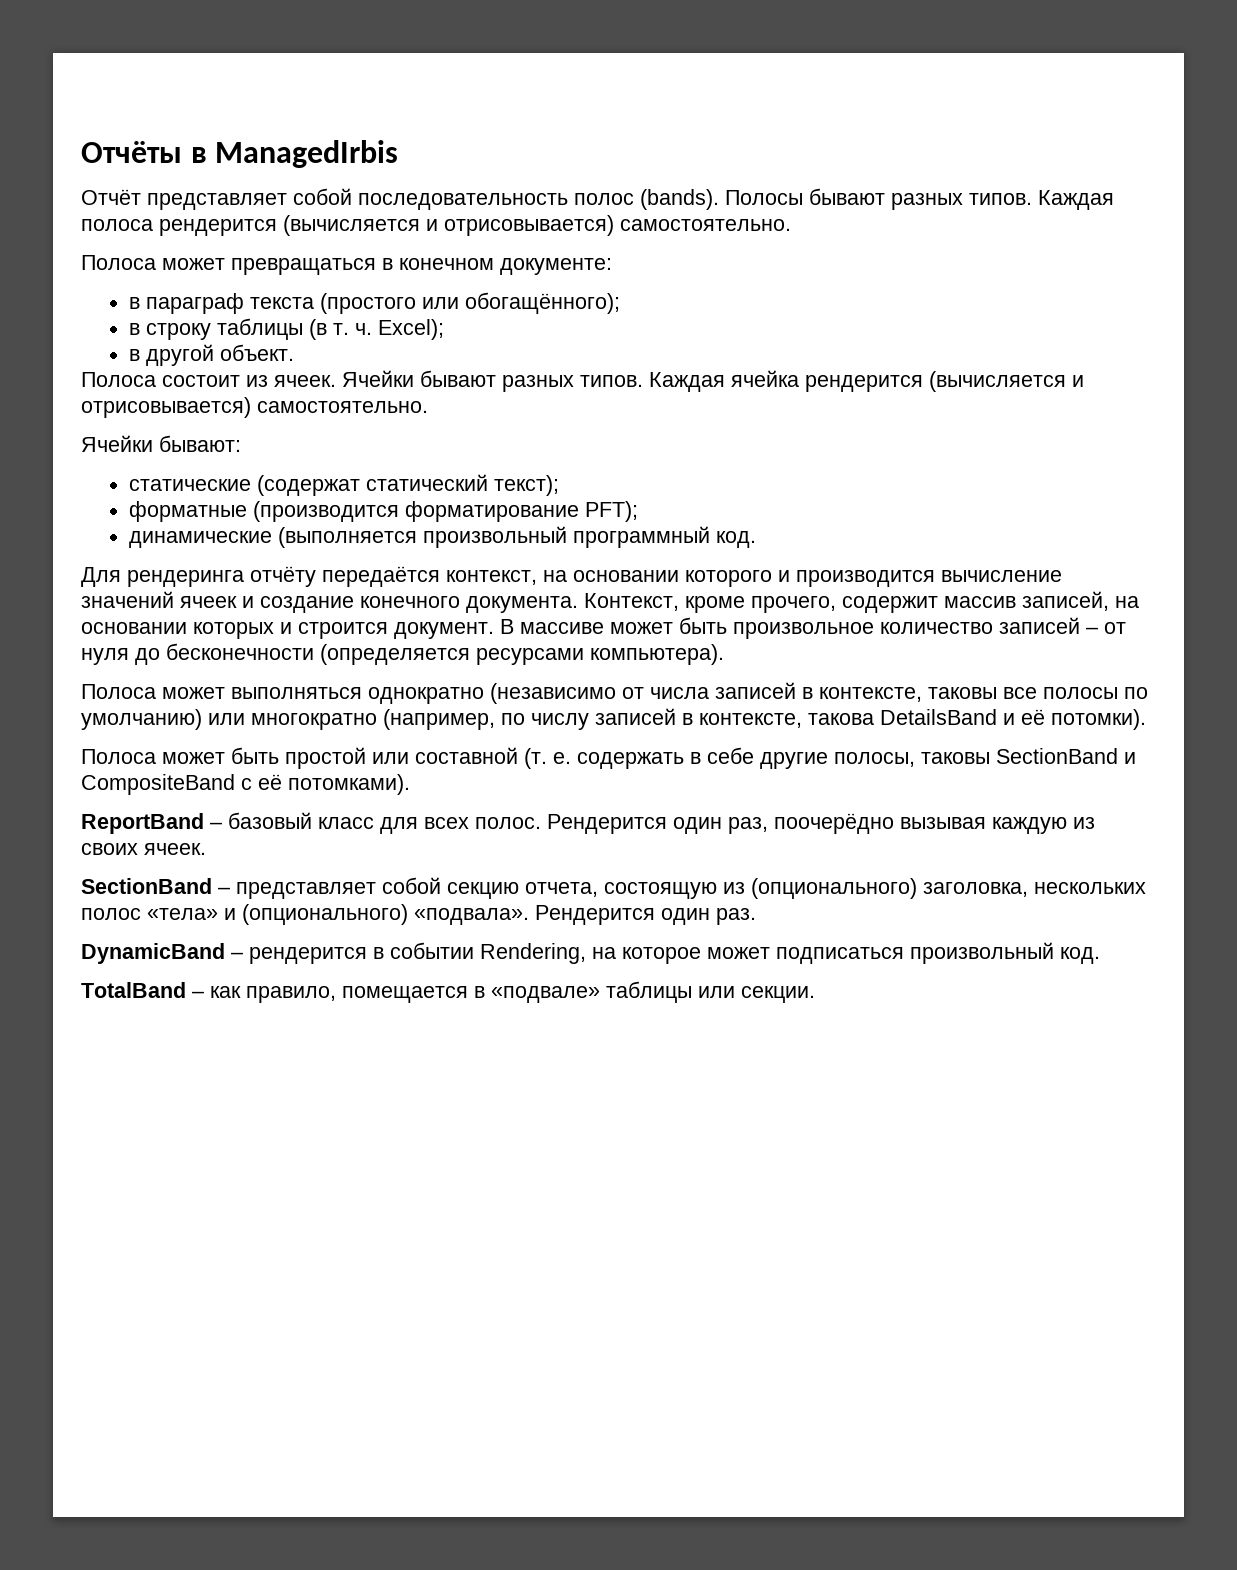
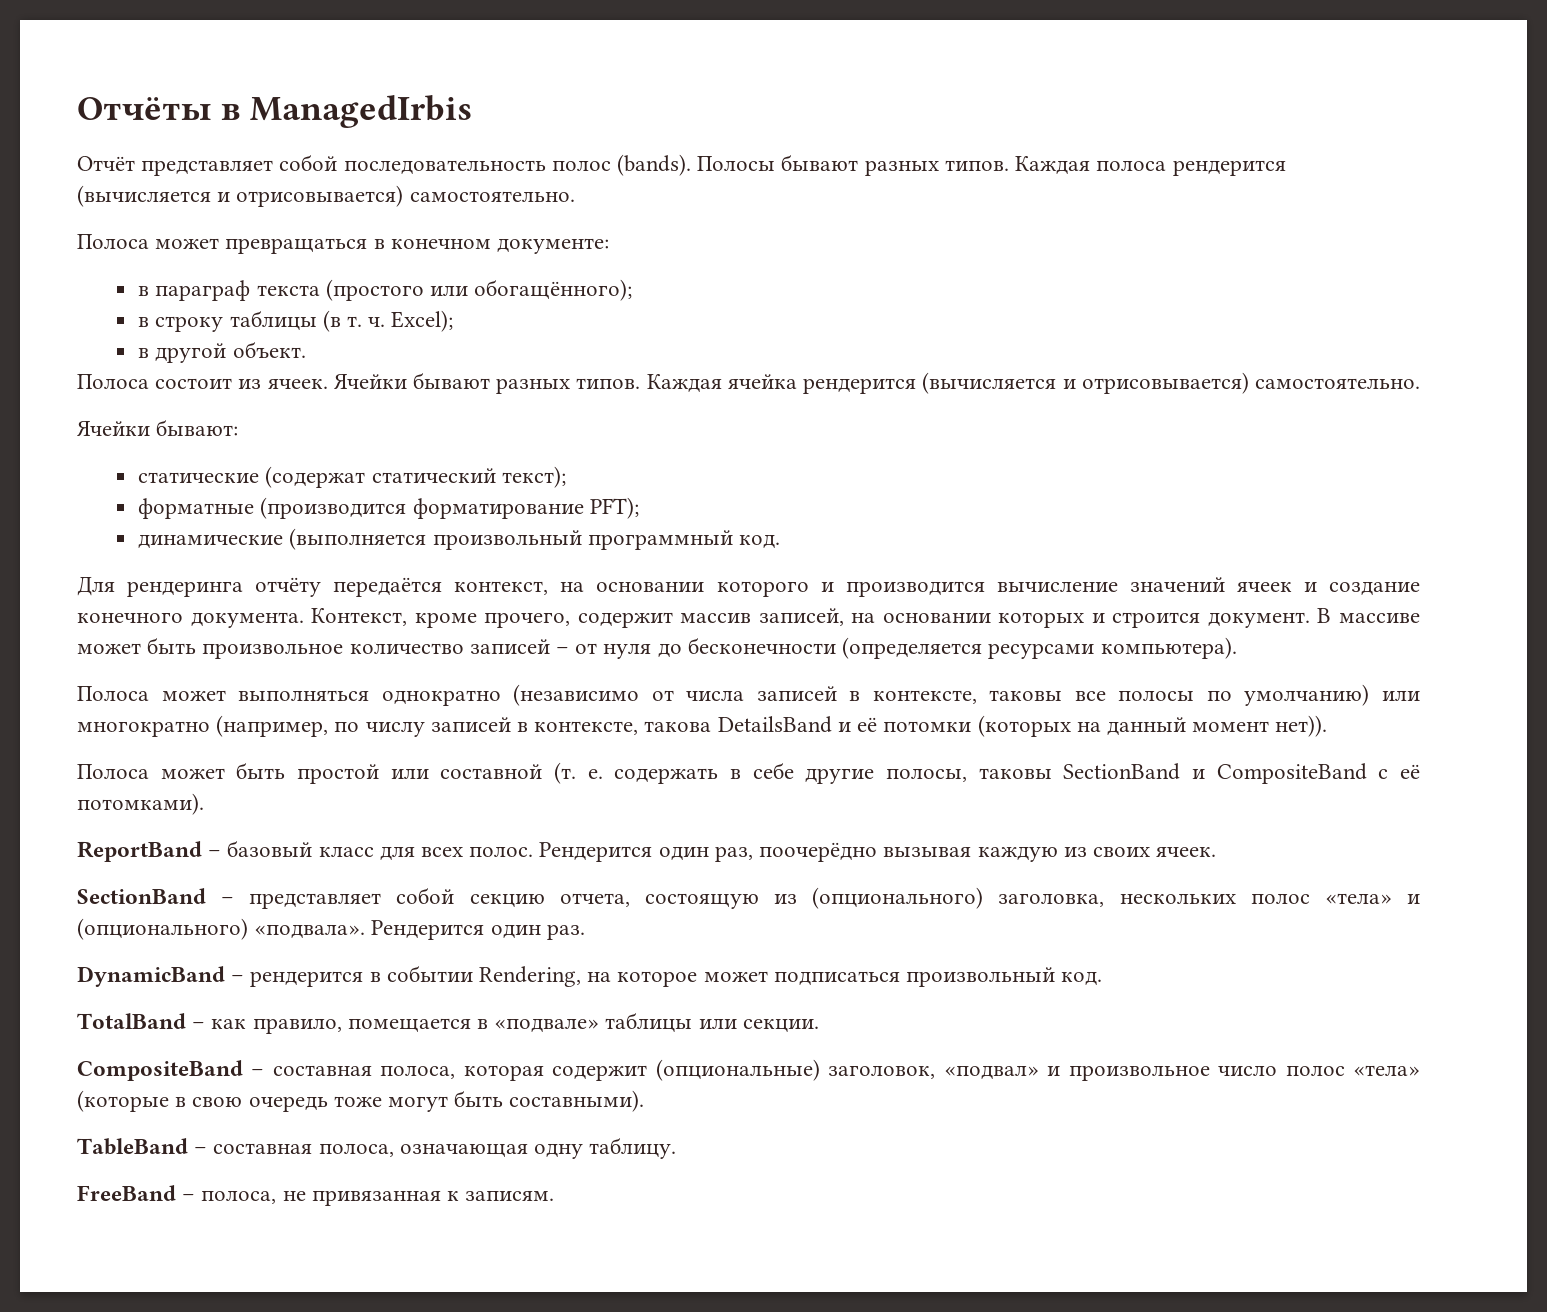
[1051,709,1146,730] потомки). -> [883,715,1328,737] потомки (которых на данный момент нет)).
(815, 994) none -> [77,1059,1421,1081] [77,1090,645,1112] [77,1137,677,1159] [77,1185,555,1206] // CompositeBand – составная полоса, которая содержит (опциональные) заголовок, «подвал» и произвольное число полос «тела» (которые в свою очередь тоже могут быть составными). // TableBand – составная полоса, означающая одну таблицу. // FreeBand – полоса, не привязанная к записям.

